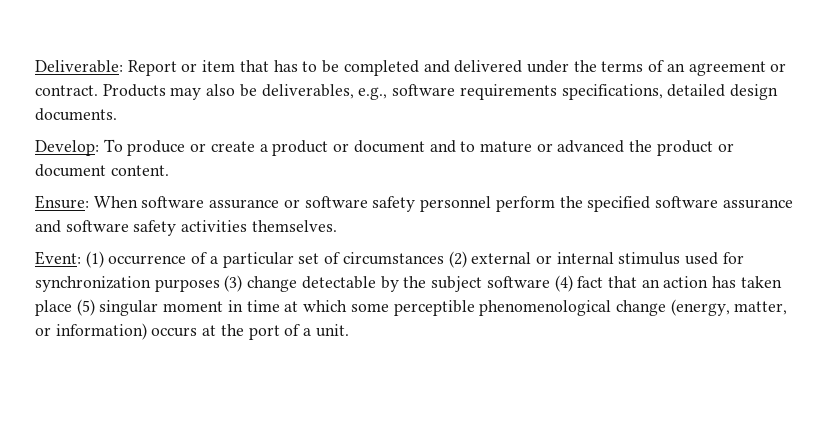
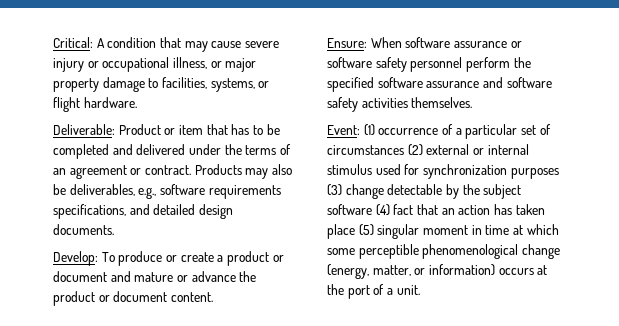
[35,60,177,76] Deliverable: Report -> [53,37,279,52] [53,57,257,72] [53,77,270,92] [53,97,137,112] [53,124,161,135] Critical: A condition that may cause severe injury or occupational illness, or major property damage to facilities, systems, or flight hardware. // Deliverable: Product
(663, 92) none -> [129,204,150,215] and
[460,141,476,152] to -> (131, 276) none
[557,140,625,153] advanced -> [191,271,236,282] advance

